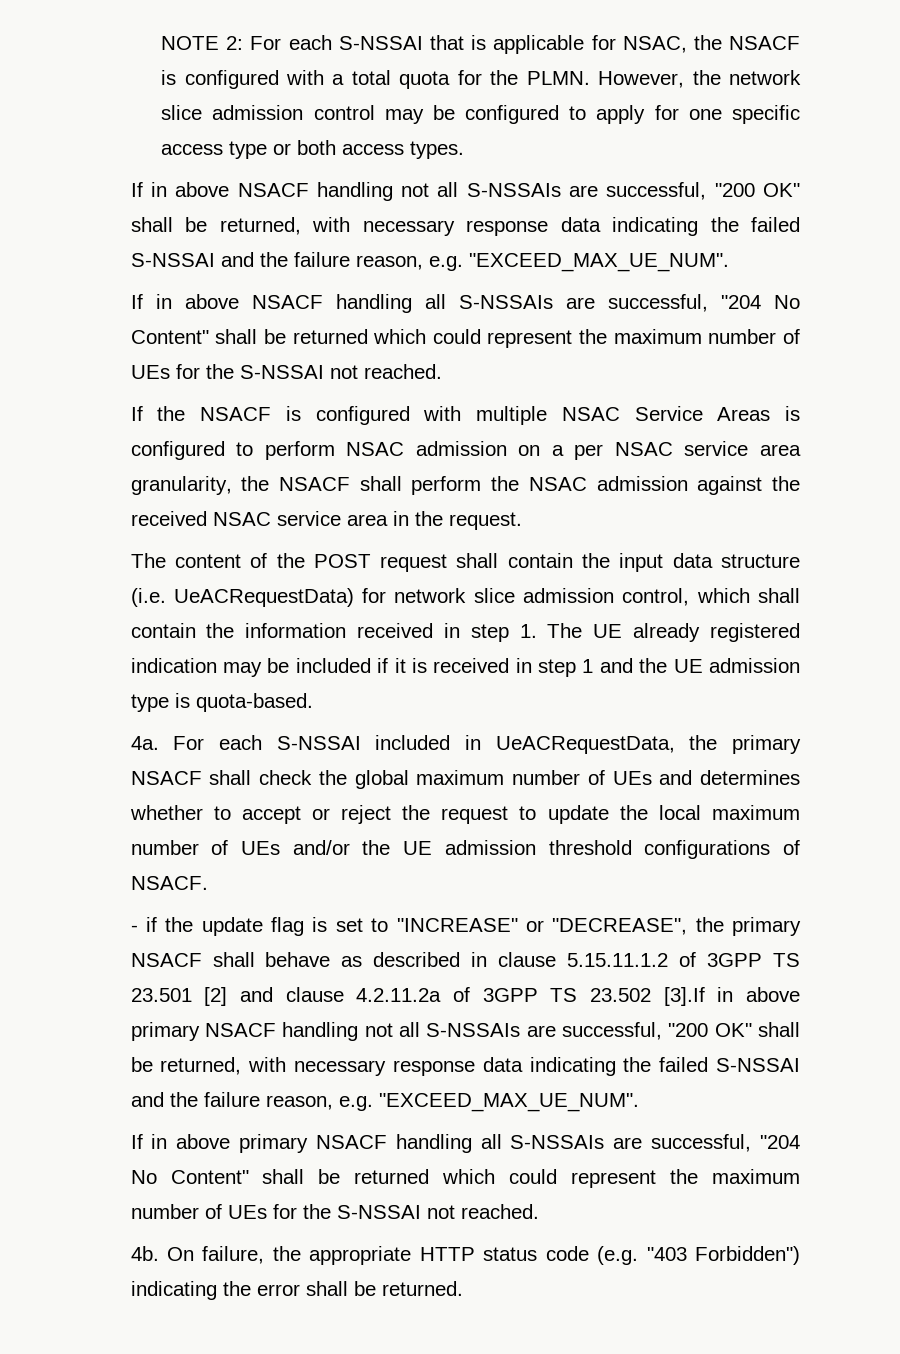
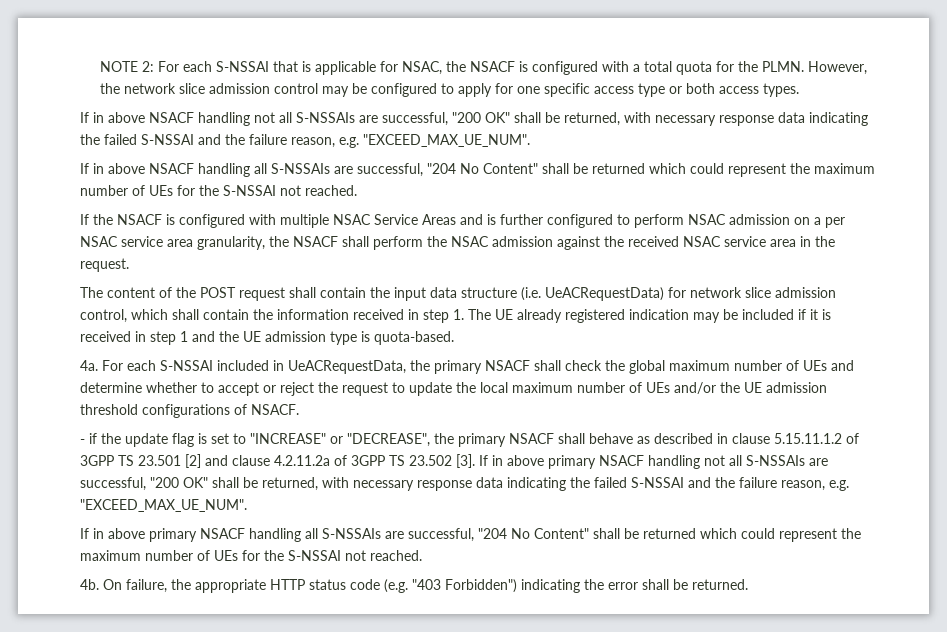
[785,406,800,421] is -> [460,214,544,225] and is further
[700,770,800,785] determines -> [80,382,143,393] determine
[663,987,705,1006] [3].If -> [456,454,489,468] [3]. If

